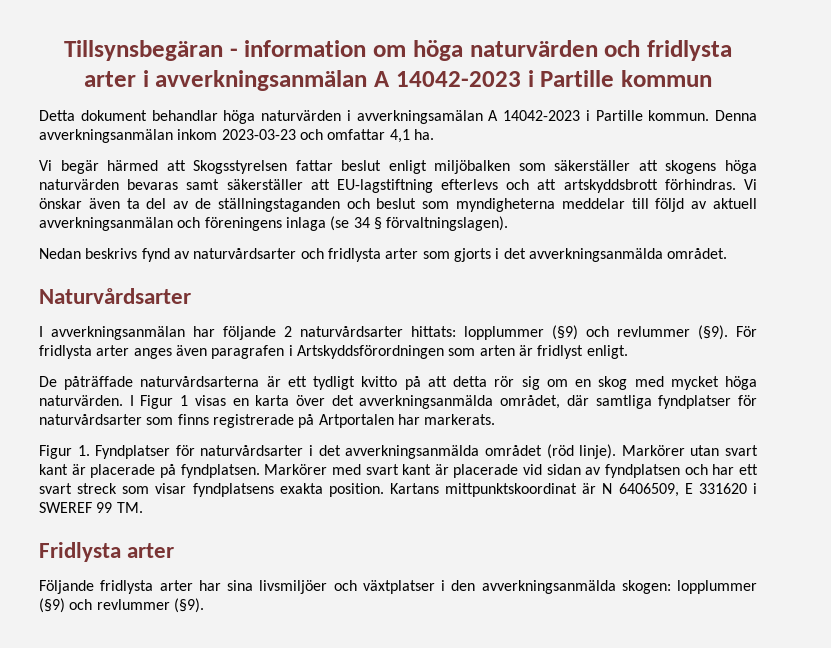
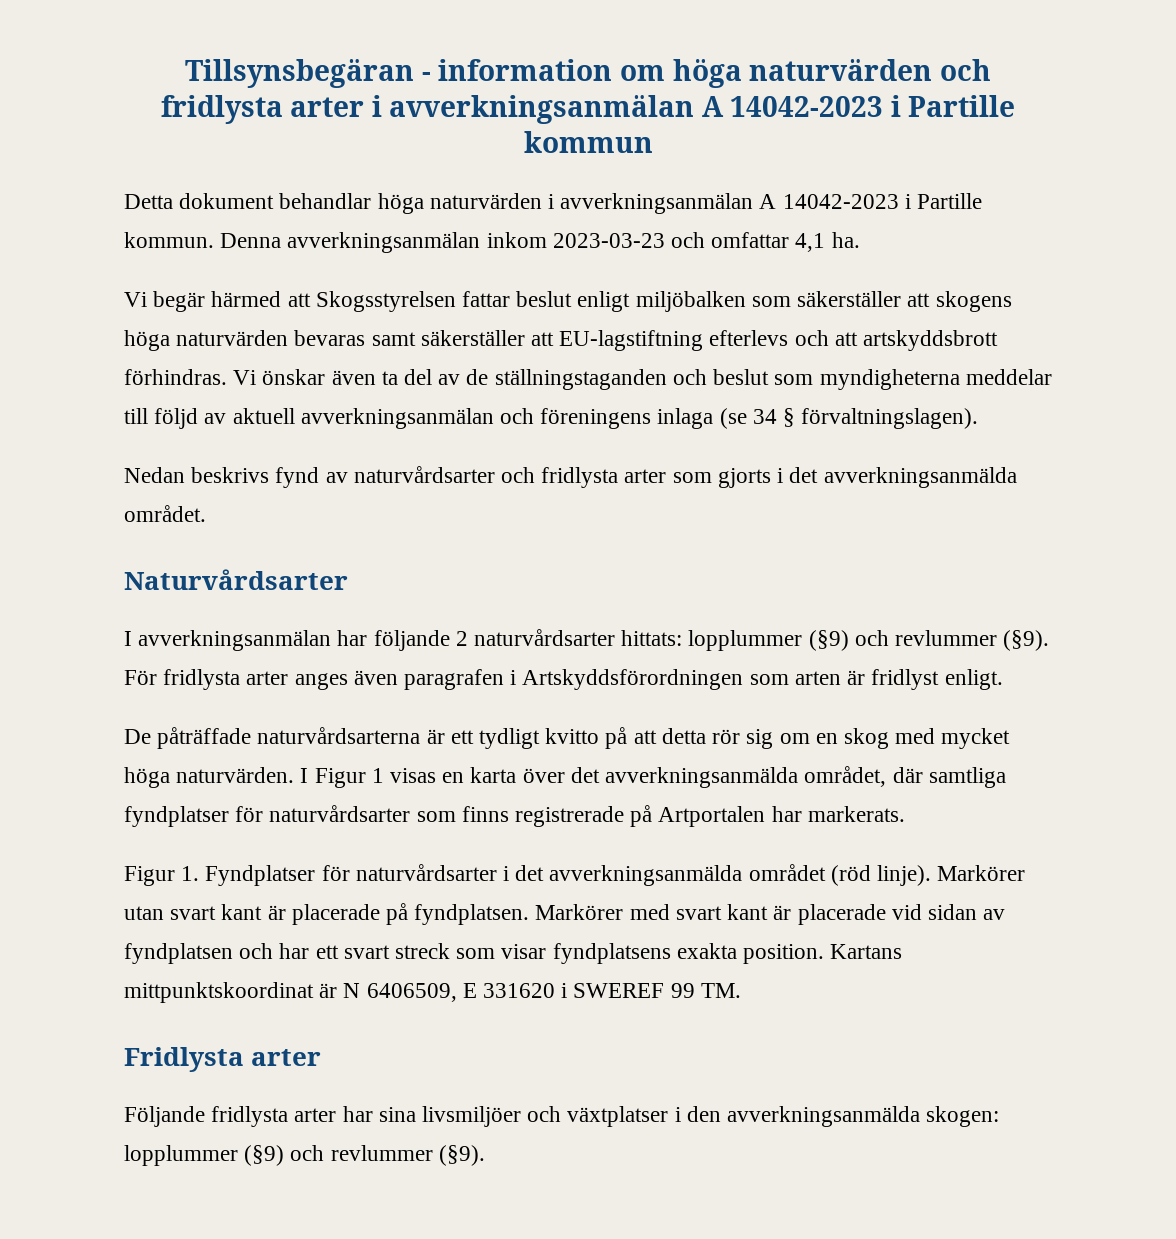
[356,110,483,124] avverkningsamälan -> [560,193,754,214] avverkningsanmälan

